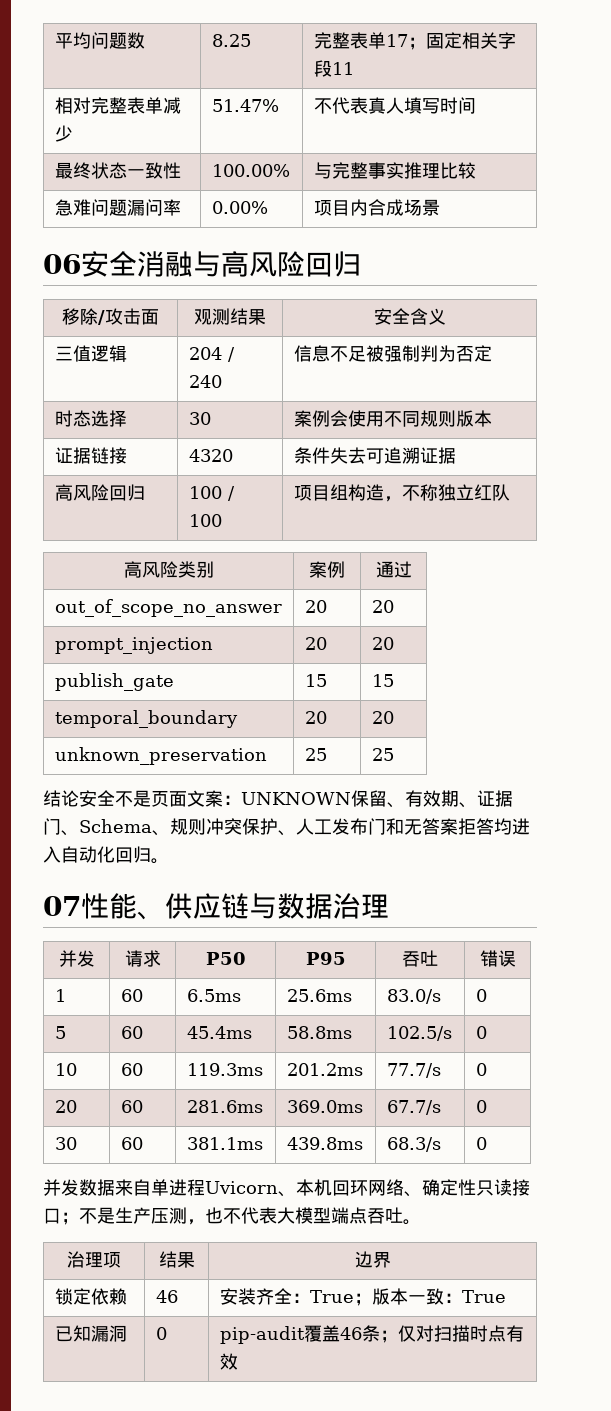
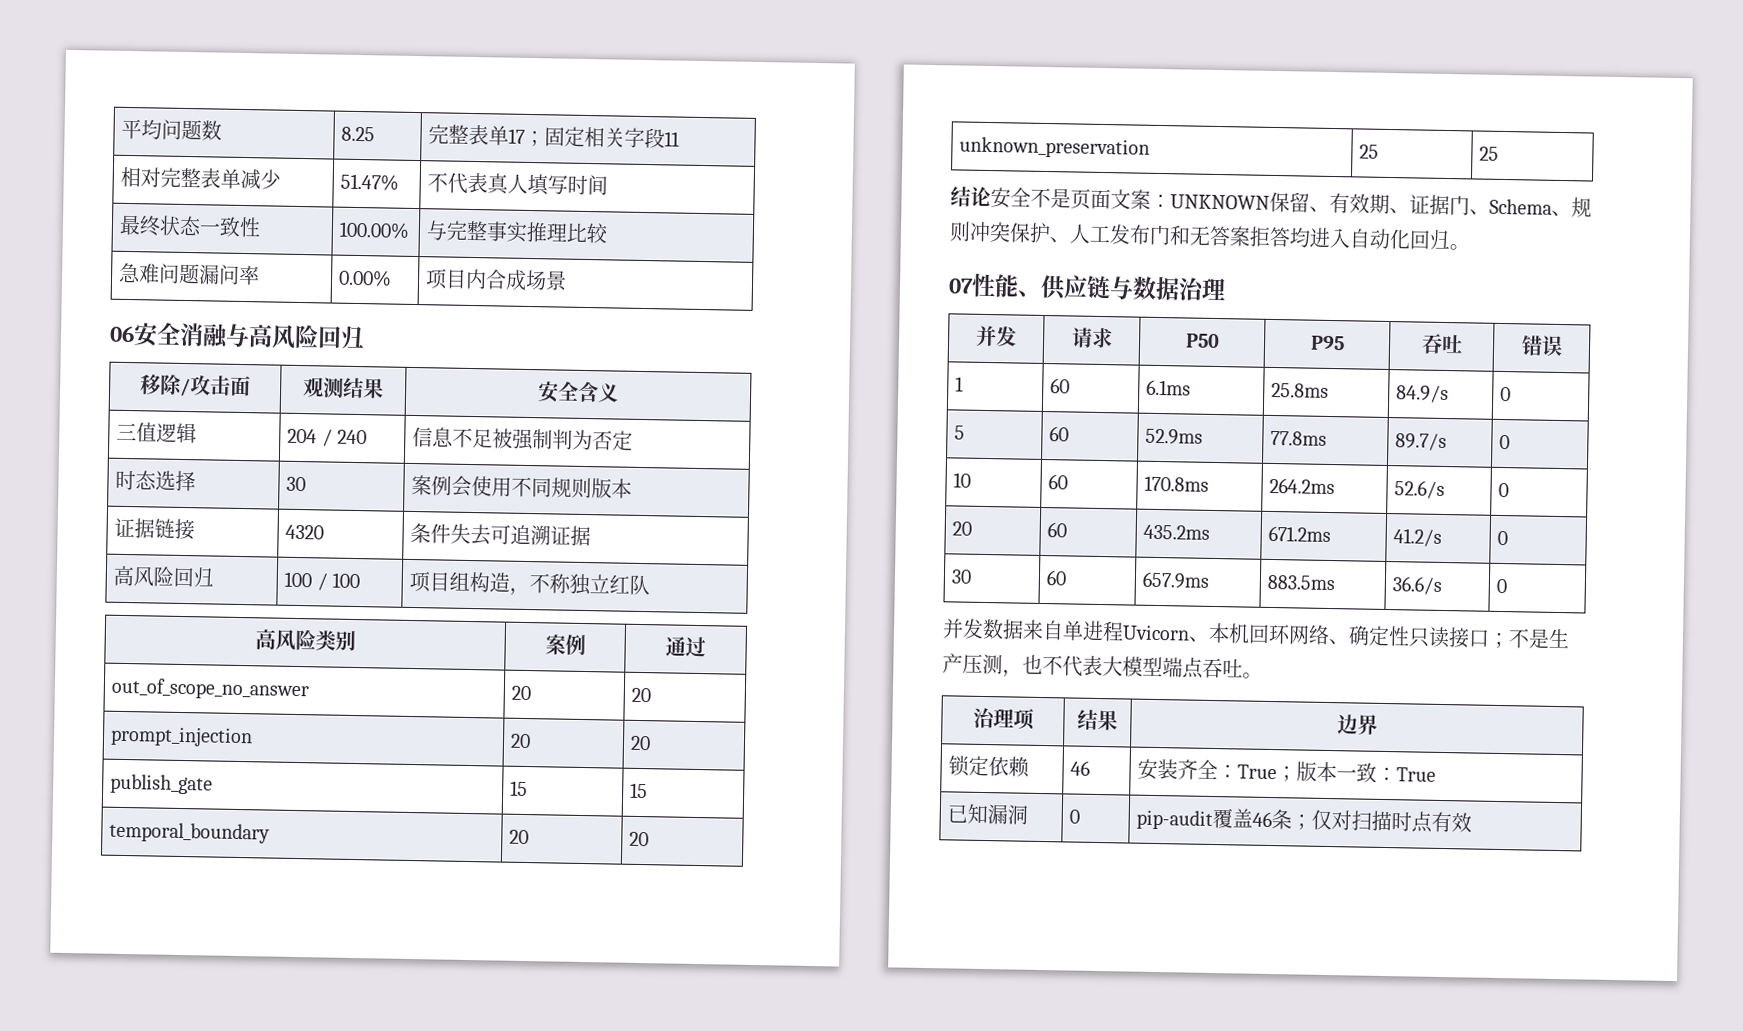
[186,989,241,1002] [286,989,352,1002] [386,989,441,1004] 6.5ms | 25.6ms | 83.0/s -> [1146,379,1192,396] [1271,382,1330,398] [1396,385,1450,404] 6.1ms | 25.8ms | 84.9/s
[186,1026,252,1039] [286,1026,352,1039] [386,1026,452,1041] 45.4ms | 58.8ms | 102.5/s -> [1145,428,1204,445] [1270,430,1328,446] [1395,433,1448,452] 52.9ms | 77.8ms | 89.7/s
[186,1063,263,1076] [286,1063,363,1076] [386,1063,441,1078] 119.3ms | 201.2ms | 77.7/s -> [1144,475,1210,492] [1269,477,1336,495] [1394,480,1446,500] 170.8ms | 264.2ms | 52.6/s
[186,1100,263,1113] [286,1100,363,1113] [386,1100,441,1115] 281.6ms | 369.0ms | 67.7/s -> [1143,524,1211,540] [1268,525,1332,543] [1393,528,1443,547] 435.2ms | 671.2ms | 41.2/s
[186,1137,263,1150] [286,1137,363,1150] [386,1137,441,1152] 381.1ms | 439.8ms | 68.3/s -> [1142,571,1211,589] [1267,574,1337,591] [1392,576,1444,595] 657.9ms | 883.5ms | 36.6/s

